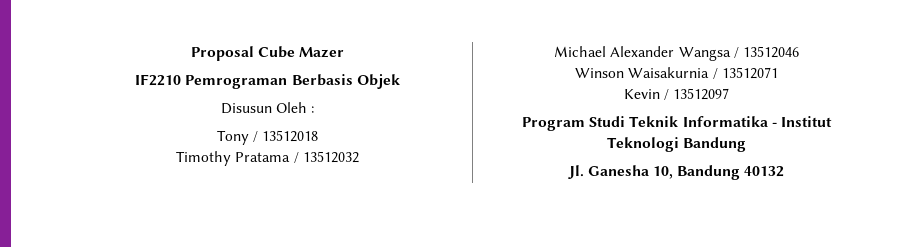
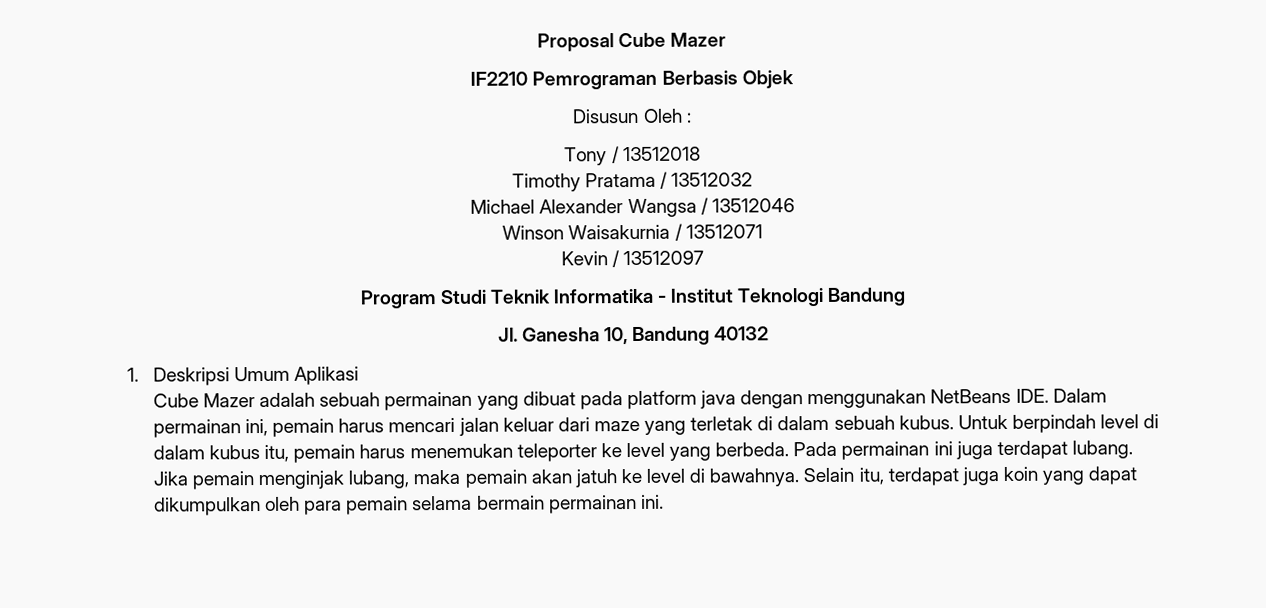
(785, 171) none -> [127,366,360,386] [152,388,1107,411] [152,414,1160,438] [152,440,1133,463] [152,466,1138,490] [153,494,664,516] // 1. Deskripsi Umum Aplikasi // Cube Mazer adalah sebuah permainan yang dibuat pada platform java dengan menggunakan NetBeans IDE. Dalam permainan ini, pemain harus mencari jalan keluar dari maze yang terletak di dalam sebuah kubus. Untuk berpindah level di dalam kubus itu, pemain harus menemukan teleporter ke level yang berbeda. Pada permainan ini juga terdapat lubang. Jika pemain menginjak lubang, maka pemain akan jatuh ke level di bawahnya. Selain itu, terdapat juga koin yang dapat dikumpulkan oleh para pemain selama bermain permainan ini.

